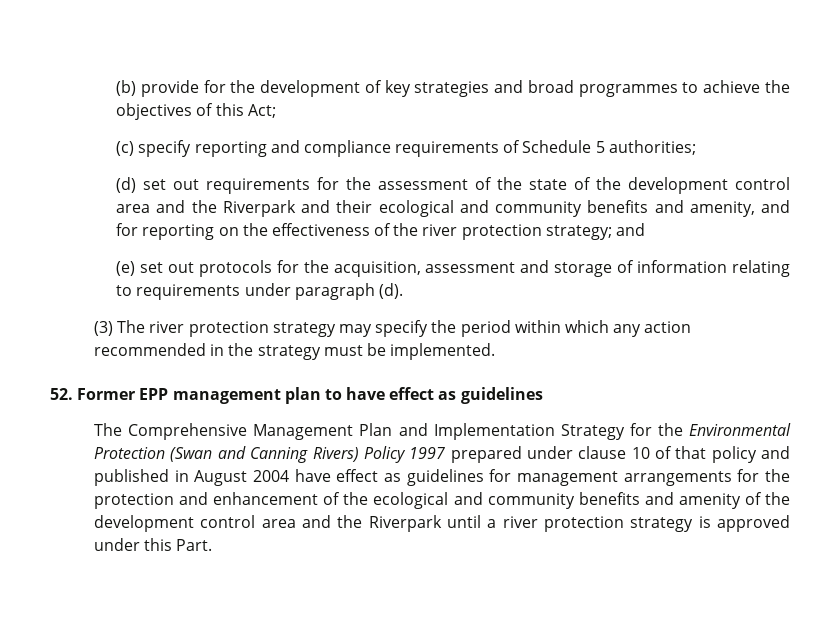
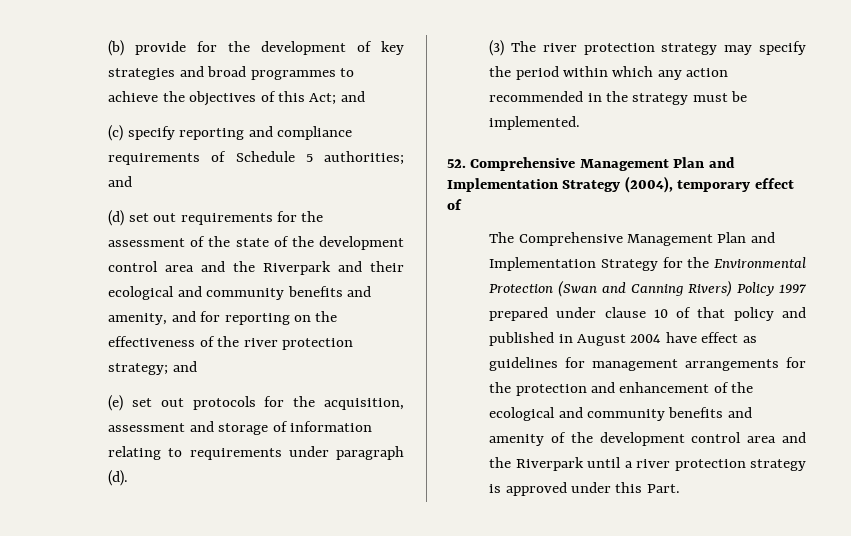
(276, 111) none -> [340,91,365,102] and
(696, 147) none -> [108,176,133,187] and
[77,387,543,404] Former EPP management plan to have effect as guidelines -> [470,157,735,171] [447,176,794,193] [447,199,462,210] Comprehensive Management Plan and Implementation Strategy (2004), temporary effect of

